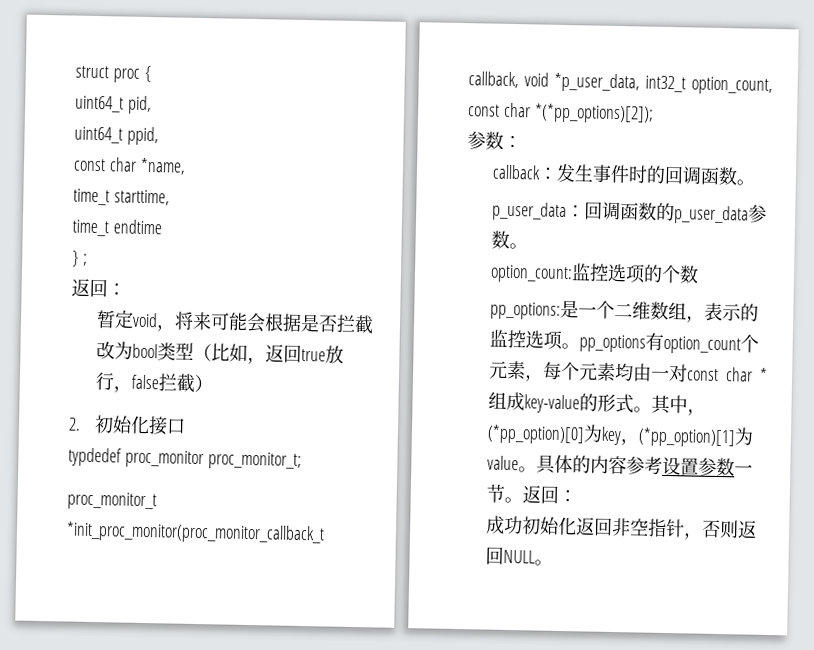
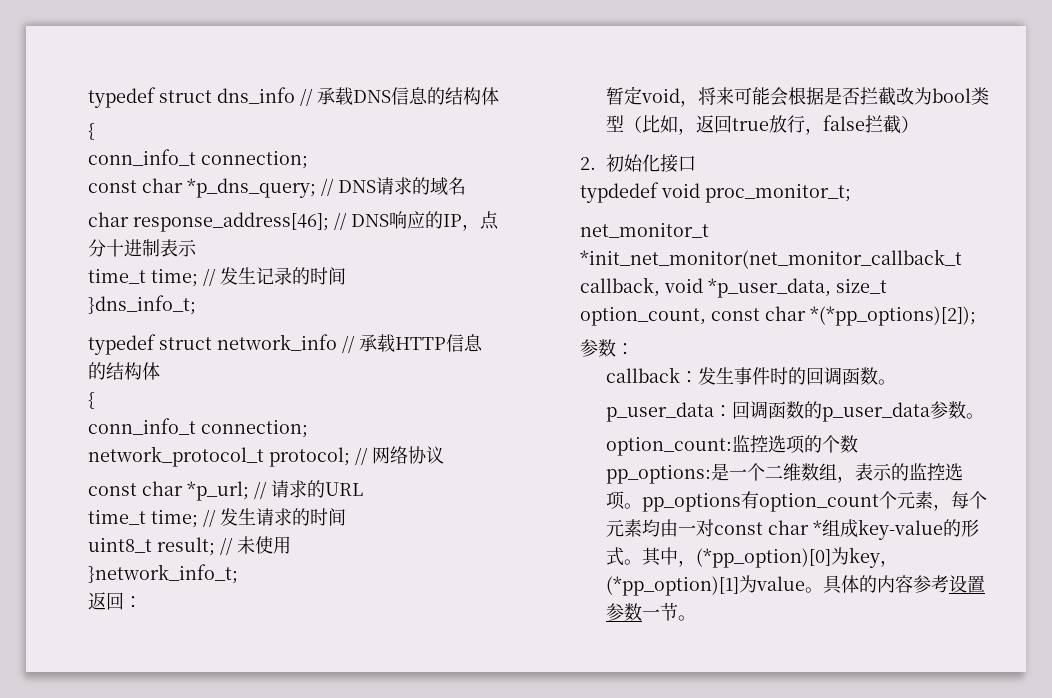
[75,65,152,83] [75,95,153,115] [74,126,160,146] [73,157,187,175] [73,188,171,206] [72,219,163,237] [72,250,89,267] struct proc { // uint64_t pid, // uint64_t ppid, // const char *name, // time_t starttime, // time_t endtime // } ; -> [87,87,499,108] [87,123,95,140] [87,149,308,169] [87,177,466,198] [87,211,499,232] [87,239,197,257] [87,267,346,287] [87,295,196,315] [87,334,483,355] [87,362,160,380] [87,392,95,409] [87,418,308,438] [87,446,444,467] [87,480,363,501] [87,508,346,528] [87,536,291,556] [87,564,238,584] typedef struct dns_info // 承载DNS信息的结构体 // { // conn_info_t connection; // const char *p_dns_query; // DNS请求的域名 // char response_address[46]; // DNS响应的IP，点分十进制表示 // time_t time; // 发生记录的时间 // }dns_info_t; // typedef struct network_info // 承载HTTP信息的结构体 // { // conn_info_t connection; // network_protocol_t protocol; // 网络协议 // const char *p_url; // 请求的URL // time_t time; // 发生请求的时间 // uint8_t result; // 未使用 // }network_info_t;
[125,449,205,469] proc_monitor -> [660,183,700,198] void
[67,491,158,511] [66,521,326,545] proc_monitor_t *init_proc_monitor(proc_monitor_callback_t -> [579,222,709,238] [579,249,962,269] net_monitor_t *init_net_monitor(net_monitor_callback_t
[645,75,687,93] int32_t -> [835,278,887,294] size_t
[521,485,577,504] [485,515,757,540] [484,546,553,566] 返回： // 成功初始化返回非空指针，否则返回NULL。 -> (697, 618) none

